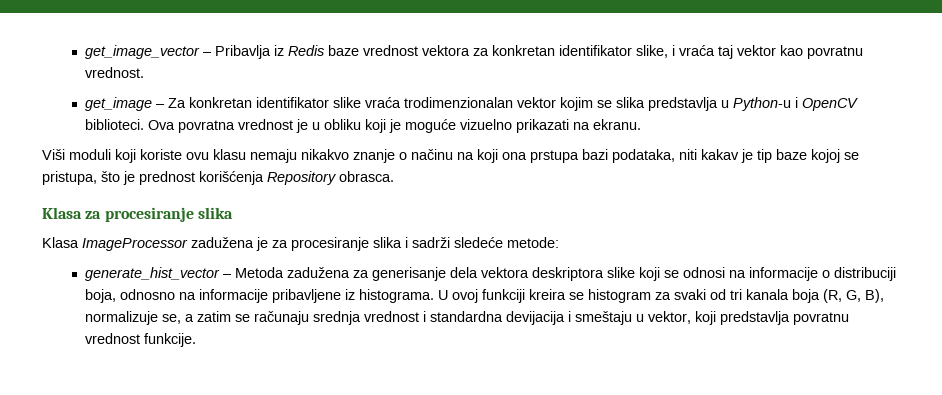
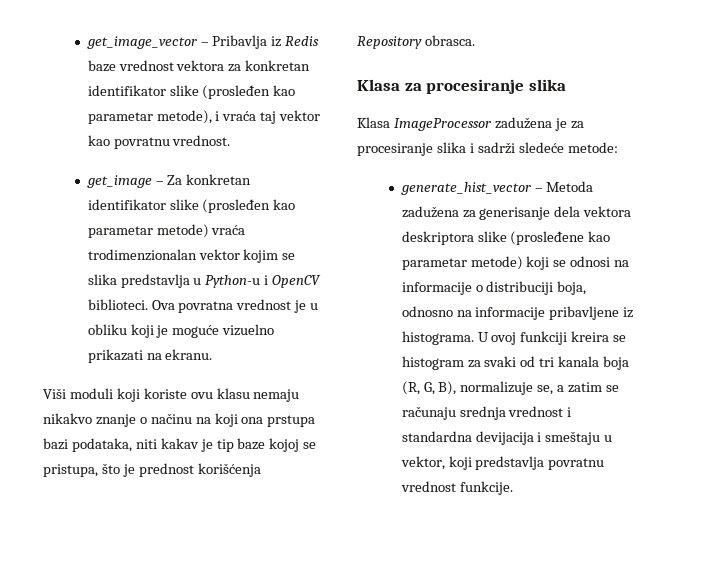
[636,45,669,58] slike, -> [169,85,296,99] [87,110,212,124] slike (prosleđen kao parametar metode),
(362, 102) none -> [202,199,296,213] [87,224,209,238] (prosleđen kao parametar metode)
(636, 272) none -> [510,231,611,245] [401,256,523,270] (prosleđene kao parametar metode)

